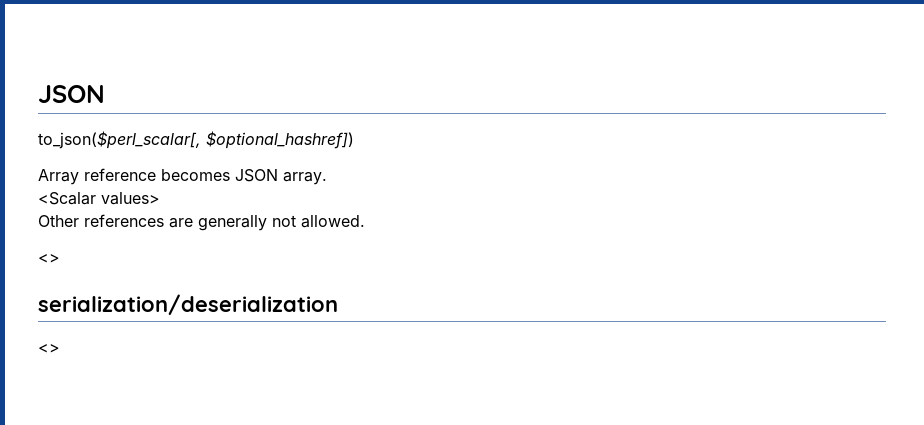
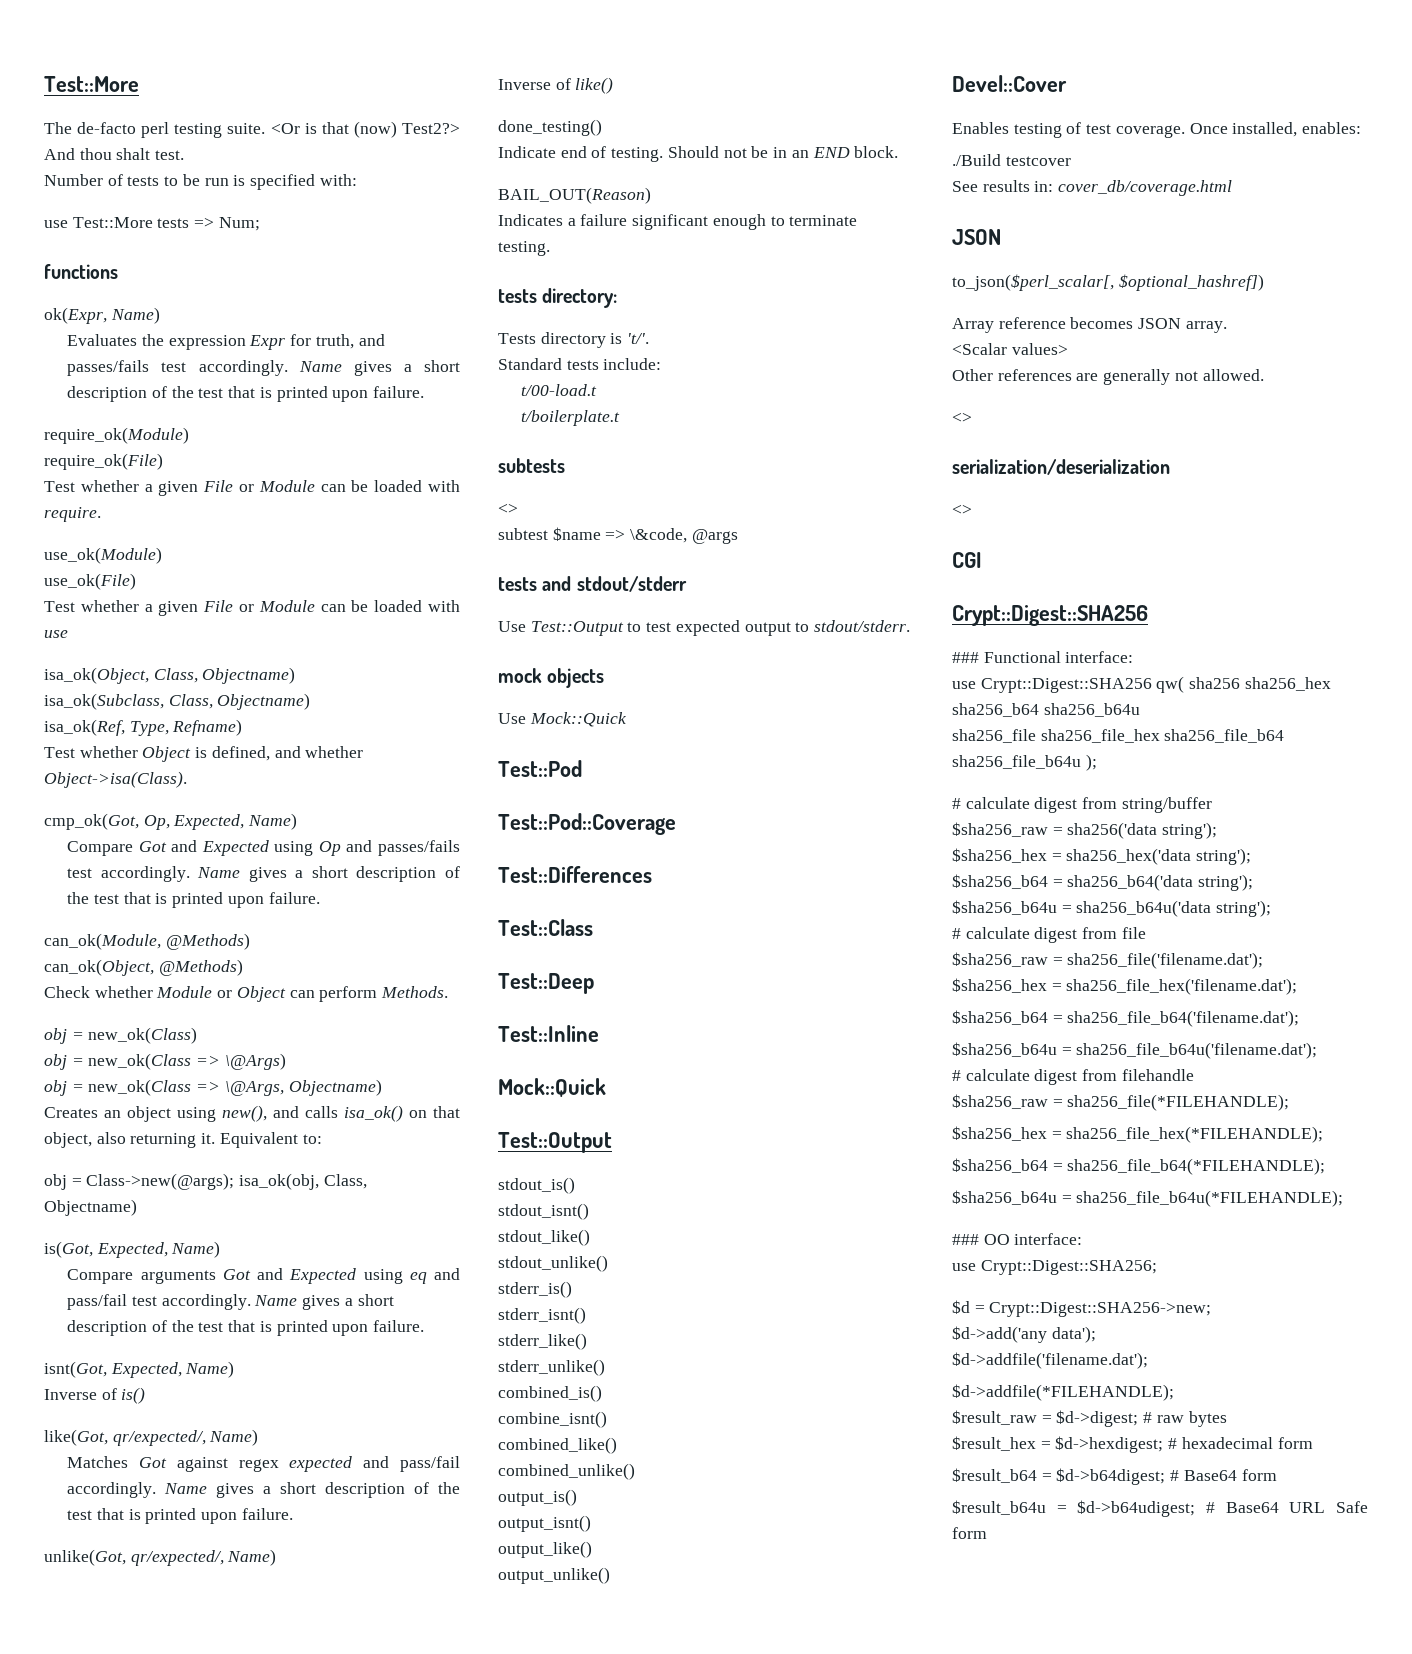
(38, 94) none -> [44,76,139,92] [44,121,460,138] [44,148,185,160] [44,174,357,190] [44,217,260,231] [44,264,118,279] [44,307,160,324] [67,334,385,350] [67,360,461,376] [67,386,425,402] [44,427,189,444] [44,453,163,470] [44,480,461,496] [44,507,101,522] [44,547,162,564] [44,573,136,590] [44,600,461,616] [44,630,68,638] [44,667,296,684] [44,693,311,710] [44,719,243,736] [44,746,364,762] [44,771,187,788] [44,813,298,830] [67,840,460,856] [67,866,460,882] [67,892,320,908] [44,933,250,950] [44,959,243,976] [44,986,449,1002] [44,1027,198,1044] [44,1053,286,1070] [44,1079,382,1096] [44,1105,460,1122] [44,1132,322,1148] [44,1173,367,1190] [44,1199,137,1216] [44,1241,221,1258] [67,1268,460,1284] [67,1294,394,1310] [67,1320,425,1336] [44,1361,235,1378] [44,1387,146,1404] [44,1429,259,1446] [67,1456,460,1472] [67,1482,461,1498] [67,1508,293,1524] [44,1549,277,1566] [498,77,614,94] [498,119,602,136] [498,146,899,162] [498,187,651,204] [498,214,858,230] [498,241,550,256] [498,288,618,308] [498,332,650,348] [498,358,662,370] [521,384,598,396] [521,410,621,426] [498,458,565,473] [498,503,518,514] [498,527,738,544] [498,576,687,592] [498,620,911,636] [498,668,605,688] [498,712,627,727] [498,760,582,777] [498,813,676,835] [498,866,652,883] [498,919,593,936] [498,973,594,994] [498,1025,599,1042] [498,1078,606,1097] [498,1132,612,1153] [498,1177,575,1194] [498,1203,589,1220] [498,1229,590,1246] [498,1255,608,1272] [498,1281,572,1298] [498,1307,586,1324] [498,1333,587,1350] [498,1359,605,1376] [498,1385,602,1402] [498,1411,607,1428] [498,1437,617,1454] [498,1463,635,1480] [498,1489,577,1506] [498,1515,591,1532] [498,1541,592,1558] [498,1567,610,1584] [952,75,1067,92] [952,122,1362,138] [952,154,1071,166] [952,180,1233,196] Test::More // The de-facto perl testing suite. <Or is that (now) Test2?> And thou shalt test. // Number of tests to be run is specified with: // use Test::More tests => Num; // functions // ok(Expr, Name) // Evaluates the expression Expr for truth, and passes/fails test accordingly. Name gives a short description of the test that is printed upon failure. // require_ok(Module) // require_ok(File) // Test whether a given File or Module can be loaded with require. // use_ok(Module) // use_ok(File) // Test whether a given File or Module can be loaded with use // isa_ok(Object, Class, Objectname) // isa_ok(Subclass, Class, Objectname) // isa_ok(Ref, Type, Refname) // Test whether Object is defined, and whether Object->isa(Class). // cmp_ok(Got, Op, Expected, Name) // Compare Got and Expected using Op and passes/fails test accordingly. Name gives a short description of the test that is printed upon failure. // can_ok(Module, @Methods) // can_ok(Object, @Methods) // Check whether Module or Object can perform Methods. // obj = new_ok(Class) // obj = new_ok(Class => \@Args) // obj = new_ok(Class => \@Args, Objectname) // Creates an object using new(), and calls isa_ok() on that object, also returning it. Equivalent to: // obj = Class->new(@args); isa_ok(obj, Class, Objectname) // is(Got, Expected, Name) // Compare arguments Got and Expected using eq and pass/fail test accordingly. Name gives a short description of the test that is printed upon failure. // isnt(Got, Expected, Name) // Inverse of is() // like(Got, qr/expected/, Name) // Matches Got against regex expected and pass/fail accordingly. Name gives a short description of the test that is printed upon failure. // unlike(Got, qr/expected/, Name) // Inverse of like() // done_testing() // Indicate end of testing. Should not be in an END block. // BAIL_OUT(Reason) // Indicates a failure significant enough to terminate testing. // tests directory: // Tests directory is 't/'. // Standard tests include: // t/00-load.t // t/boilerplate.t // subtests // <> // subtest $name => \&code, @args // tests and stdout/stderr // Use Test::Output to test expected output to stdout/stderr. // mock objects // Use Mock::Quick // Test::Pod // Test::Pod::Coverage // Test::Differences // Test::Class // Test::Deep // Test::Inline // Mock::Quick // Test::Output // stdout_is() // stdout_isnt() // stdout_like() // stdout_unlike() // stderr_is() // stderr_isnt() // stderr_like() // stderr_unlike() // combined_is() // combine_isnt() // combined_like() // combined_unlike() // output_is() // output_isnt() // output_like() // output_unlike() // Devel::Cover // Enables testing of test coverage. Once installed, enables: // ./Build testcover // See results in: cover_db/coverage.html //
(60, 348) none -> [952,552,982,568] [952,605,1148,626] [952,651,1134,663] [952,676,1331,693] [952,703,1140,717] [952,729,1285,743] [952,754,1097,771] [952,797,1212,813] [952,822,1218,839] [952,848,1252,865] [952,874,1254,891] [952,900,1272,917] [952,927,1146,943] [952,952,1264,969] [952,978,1298,995] [952,1010,1300,1027] [952,1042,1318,1059] [952,1069,1194,1085] [952,1094,1290,1111] [952,1126,1324,1143] [952,1158,1326,1175] [952,1190,1344,1207] [952,1233,1083,1245] [952,1260,1157,1275] [952,1300,1212,1317] [952,1326,1096,1343] [952,1352,1148,1369] [952,1384,1174,1401] [952,1410,1227,1427] [952,1436,1313,1453] [952,1468,1277,1485] [952,1500,1368,1517] [952,1527,987,1539] // CGI // Crypt::Digest::SHA256 // ### Functional interface: // use Crypt::Digest::SHA256 qw( sha256 sha256_hex sha256_b64 sha256_b64u // sha256_file sha256_file_hex sha256_file_b64 sha256_file_b64u ); // # calculate digest from string/buffer // $sha256_raw = sha256('data string'); // $sha256_hex = sha256_hex('data string'); // $sha256_b64 = sha256_b64('data string'); // $sha256_b64u = sha256_b64u('data string'); // # calculate digest from file // $sha256_raw = sha256_file('filename.dat'); // $sha256_hex = sha256_file_hex('filename.dat'); // $sha256_b64 = sha256_file_b64('filename.dat'); // $sha256_b64u = sha256_file_b64u('filename.dat'); // # calculate digest from filehandle // $sha256_raw = sha256_file(*FILEHANDLE); // $sha256_hex = sha256_file_hex(*FILEHANDLE); // $sha256_b64 = sha256_file_b64(*FILEHANDLE); // $sha256_b64u = sha256_file_b64u(*FILEHANDLE); // ### OO interface: // use Crypt::Digest::SHA256; // $d = Crypt::Digest::SHA256->new; // $d->add('any data'); // $d->addfile('filename.dat'); // $d->addfile(*FILEHANDLE); // $result_raw = $d->digest; # raw bytes // $result_hex = $d->hexdigest; # hexadecimal form // $result_b64 = $d->b64digest; # Base64 form // $result_b64u = $d->b64udigest; # Base64 URL Safe form

